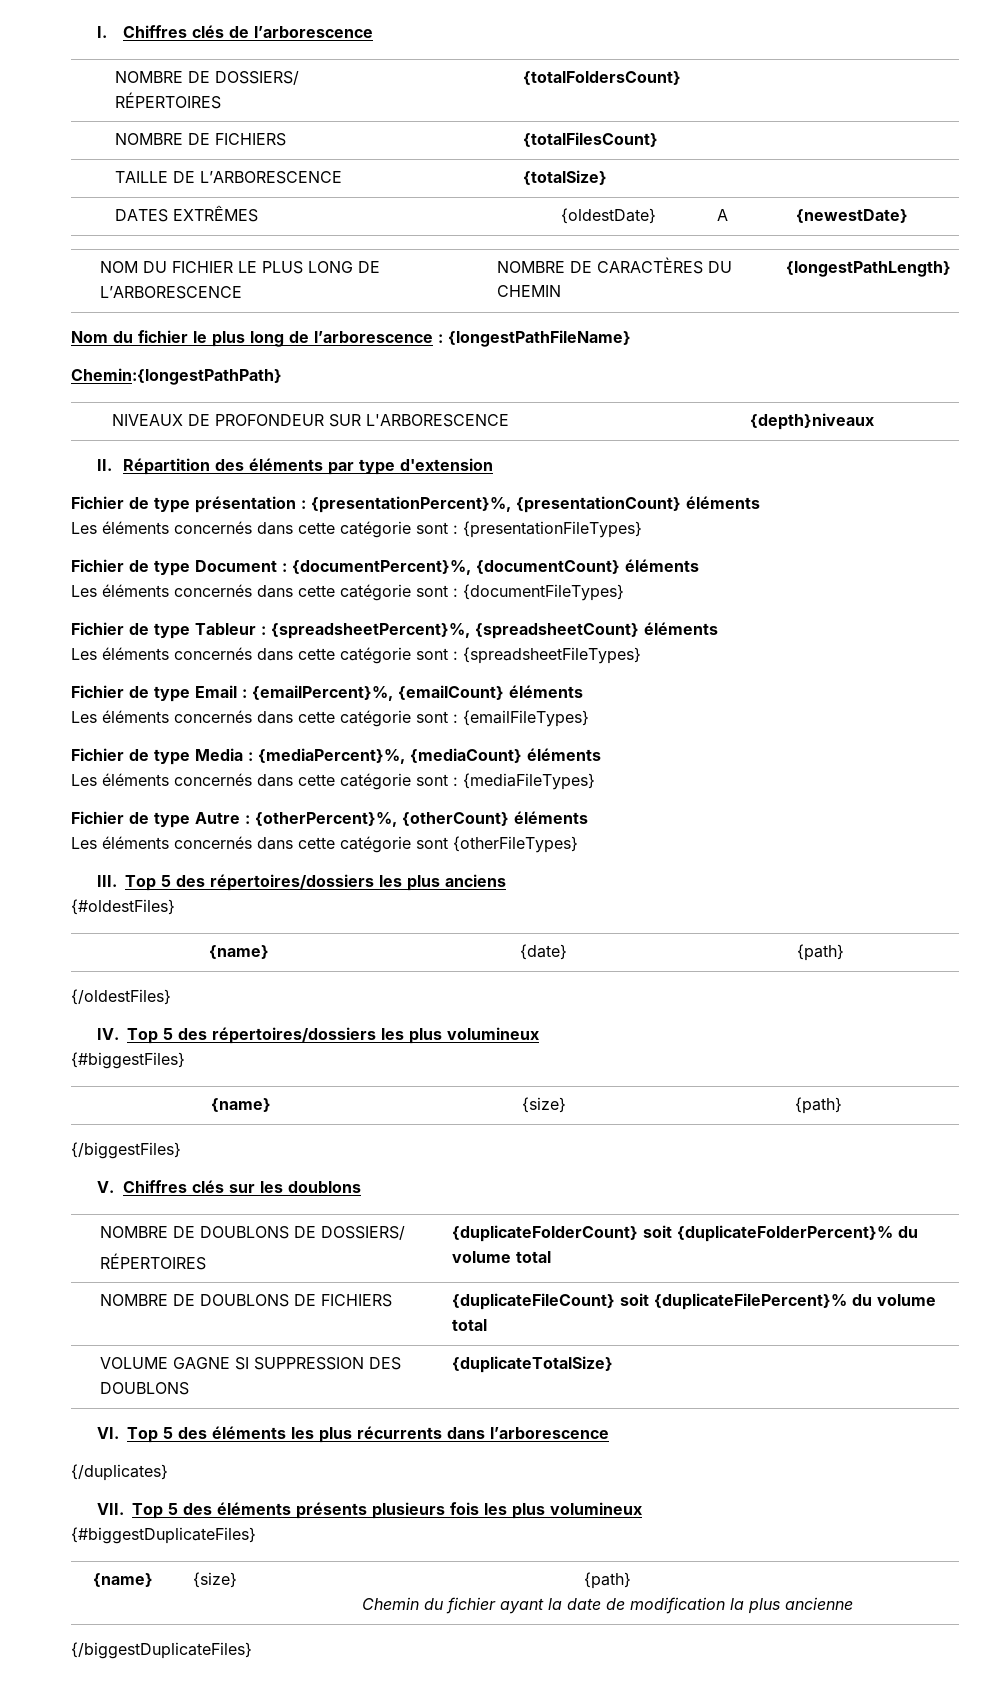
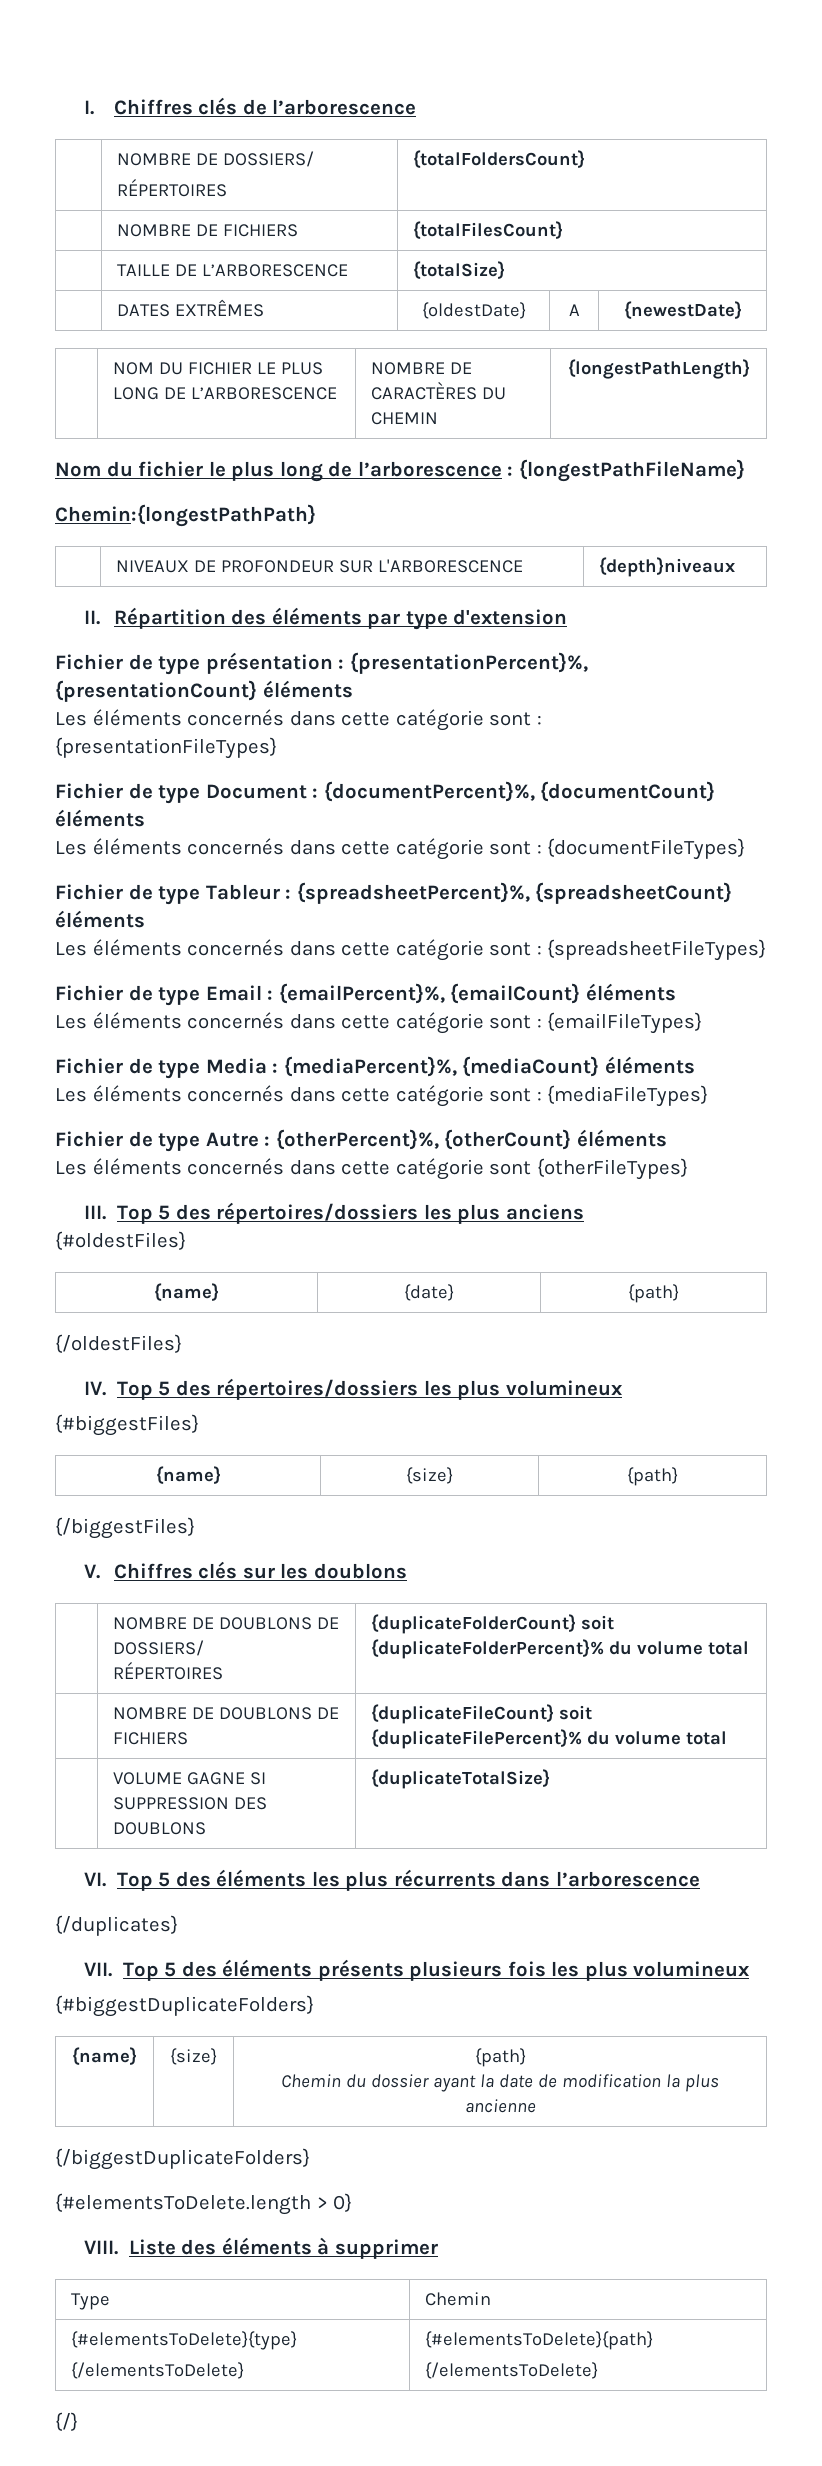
[71,1527,256,1544] {#biggestDuplicateFiles} -> [55,1995,314,2017] {#biggestDuplicateFolders}
[445,1597,496,1614] fichier -> [371,2074,430,2088] dossier
[71,1642,252,1659] {/biggestDuplicateFiles} -> [55,2148,310,2170] [55,2193,353,2215] [84,2237,438,2259] [71,2293,111,2310] [425,2292,492,2306] [71,2331,298,2350] [71,2362,245,2379] [425,2331,654,2350] [425,2362,599,2379] [55,2412,78,2431] {/biggestDuplicateFolders} // {#elementsToDelete.length > 0} // VIII. Liste des éléments à supprimer // Type | Chemin // {#elementsToDelete}{type} // {/elementsToDelete} | {#elementsToDelete}{path} // {/elementsToDelete} // {/}

